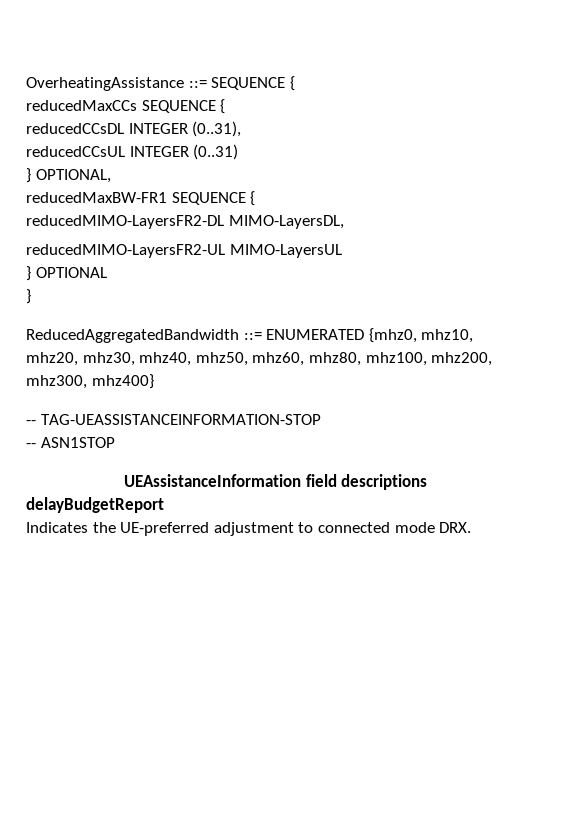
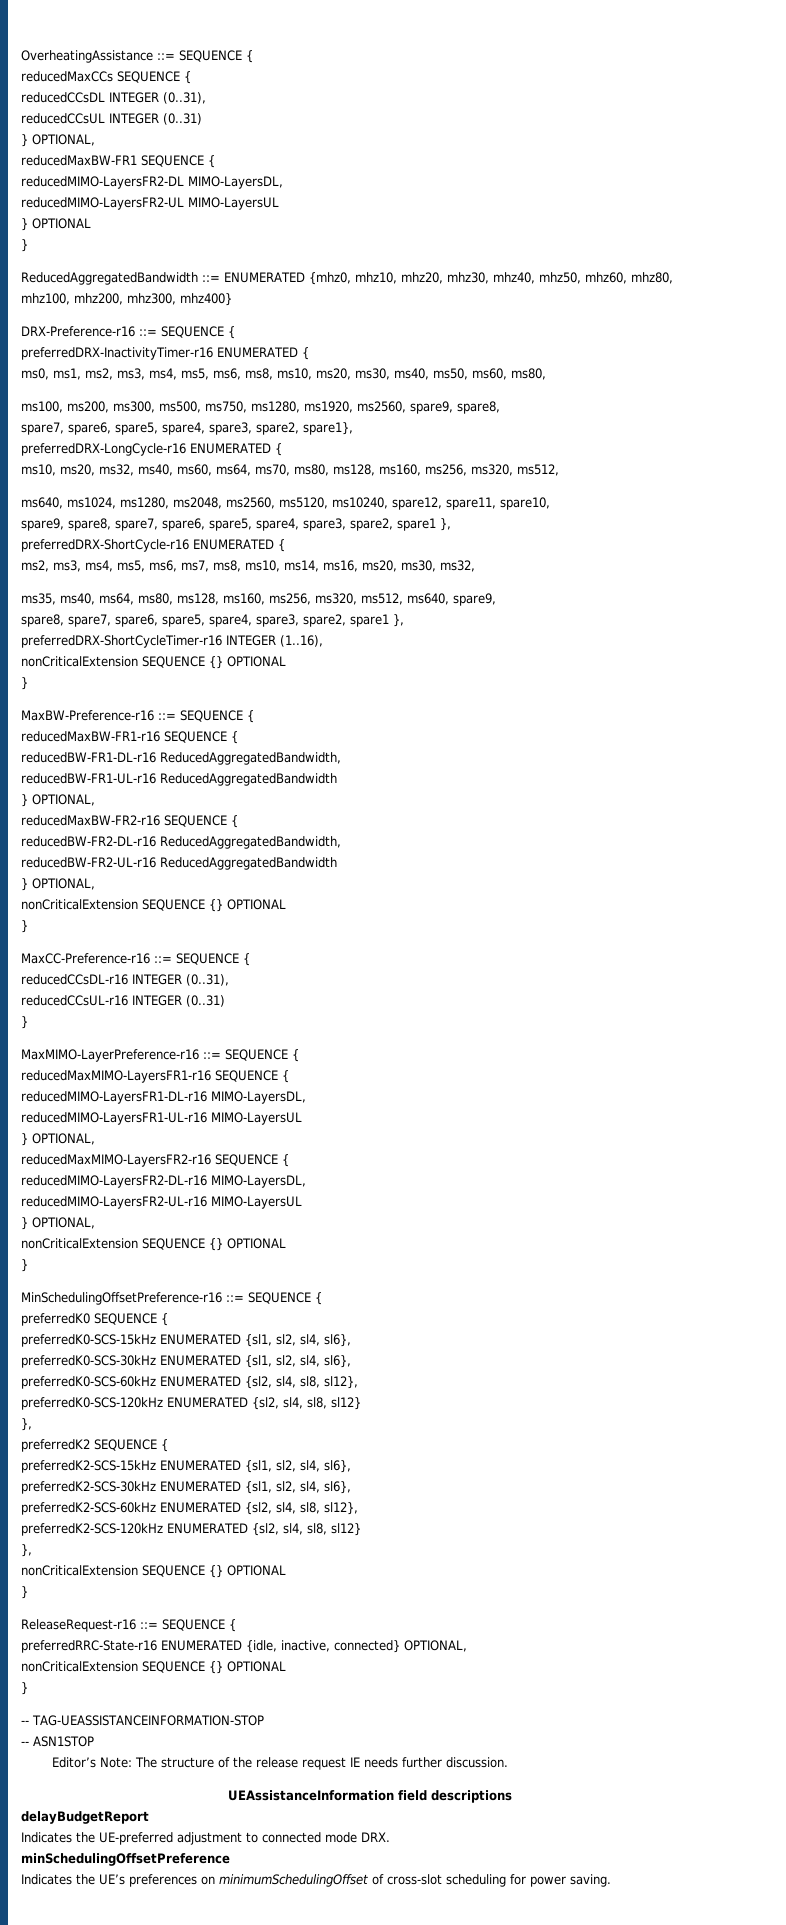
[26,414,321,425] [26,437,115,448] -- TAG-UEASSISTANCEINFORMATION-STOP // -- ASN1STOP -> [21,326,235,339] [21,347,309,360] [21,368,546,380] [21,401,500,414] [21,422,353,435] [21,443,282,456] [21,464,559,476] [21,497,550,510] [21,518,451,531] [21,539,285,552] [21,560,475,572] [21,593,496,606] [21,614,404,627] [21,635,323,648] [21,656,286,669] [21,677,28,690] [21,710,254,723] [21,731,238,744] [21,752,341,765] [21,773,337,786] [21,794,95,807] [21,815,238,828] [21,836,341,849] [21,857,337,870] [21,878,95,891] [21,899,286,912] [21,920,28,933] [21,953,250,966] [21,974,229,986] [21,995,225,1007] [21,1016,28,1029] [21,1049,299,1062] [21,1070,289,1083] [21,1091,306,1104] [21,1112,302,1125] [21,1133,95,1146] [21,1154,289,1167] [21,1175,306,1188] [21,1196,302,1209] [21,1217,95,1230] [21,1238,286,1251] [21,1259,28,1272] [21,1292,322,1305] [21,1313,168,1326] [21,1334,351,1347] [21,1355,351,1368] [21,1376,358,1389] [21,1397,361,1410] [21,1418,32,1431] [21,1439,168,1452] [21,1460,351,1473] [21,1481,351,1494] [21,1502,358,1515] [21,1523,361,1536] [21,1544,32,1557] [21,1565,286,1578] [21,1586,28,1599] [21,1619,236,1632] [21,1640,467,1653] [21,1661,286,1674] [21,1682,28,1695] [21,1715,264,1726] [21,1736,94,1747] [51,1757,508,1770] DRX-Preference-r16 ::= SEQUENCE { // preferredDRX-InactivityTimer-r16 ENUMERATED { // ms0, ms1, ms2, ms3, ms4, ms5, ms6, ms8, ms10, ms20, ms30, ms40, ms50, ms60, ms80, // ms100, ms200, ms300, ms500, ms750, ms1280, ms1920, ms2560, spare9, spare8, // spare7, spare6, spare5, spare4, spare3, spare2, spare1}, // preferredDRX-LongCycle-r16 ENUMERATED { // ms10, ms20, ms32, ms40, ms60, ms64, ms70, ms80, ms128, ms160, ms256, ms320, ms512, // ms640, ms1024, ms1280, ms2048, ms2560, ms5120, ms10240, spare12, spare11, spare10, // spare9, spare8, spare7, spare6, spare5, spare4, spare3, spare2, spare1 }, // preferredDRX-ShortCycle-r16 ENUMERATED { // ms2, ms3, ms4, ms5, ms6, ms7, ms8, ms10, ms14, ms16, ms20, ms30, ms32, // ms35, ms40, ms64, ms80, ms128, ms160, ms256, ms320, ms512, ms640, spare9, // spare8, spare7, spare6, spare5, spare4, spare3, spare2, spare1 }, // preferredDRX-ShortCycleTimer-r16 INTEGER (1..16), // nonCriticalExtension SEQUENCE {} OPTIONAL // } // MaxBW-Preference-r16 ::= SEQUENCE { // reducedMaxBW-FR1-r16 SEQUENCE { // reducedBW-FR1-DL-r16 ReducedAggregatedBandwidth, // reducedBW-FR1-UL-r16 ReducedAggregatedBandwidth // } OPTIONAL, // reducedMaxBW-FR2-r16 SEQUENCE { // reducedBW-FR2-DL-r16 ReducedAggregatedBandwidth, // reducedBW-FR2-UL-r16 ReducedAggregatedBandwidth // } OPTIONAL, // nonCriticalExtension SEQUENCE {} OPTIONAL // } // MaxCC-Preference-r16 ::= SEQUENCE { // reducedCCsDL-r16 INTEGER (0..31), // reducedCCsUL-r16 INTEGER (0..31) // } // MaxMIMO-LayerPreference-r16 ::= SEQUENCE { // reducedMaxMIMO-LayersFR1-r16 SEQUENCE { // reducedMIMO-LayersFR1-DL-r16 MIMO-LayersDL, // reducedMIMO-LayersFR1-UL-r16 MIMO-LayersUL // } OPTIONAL, // reducedMaxMIMO-LayersFR2-r16 SEQUENCE { // reducedMIMO-LayersFR2-DL-r16 MIMO-LayersDL, // reducedMIMO-LayersFR2-UL-r16 MIMO-LayersUL // } OPTIONAL, // nonCriticalExtension SEQUENCE {} OPTIONAL // } // MinSchedulingOffsetPreference-r16 ::= SEQUENCE { // preferredK0 SEQUENCE { // preferredK0-SCS-15kHz ENUMERATED {sl1, sl2, sl4, sl6}, // preferredK0-SCS-30kHz ENUMERATED {sl1, sl2, sl4, sl6}, // preferredK0-SCS-60kHz ENUMERATED {sl2, sl4, sl8, sl12}, // preferredK0-SCS-120kHz ENUMERATED {sl2, sl4, sl8, sl12} // }, // preferredK2 SEQUENCE { // preferredK2-SCS-15kHz ENUMERATED {sl1, sl2, sl4, sl6}, // preferredK2-SCS-30kHz ENUMERATED {sl1, sl2, sl4, sl6}, // preferredK2-SCS-60kHz ENUMERATED {sl2, sl4, sl8, sl12}, // preferredK2-SCS-120kHz ENUMERATED {sl2, sl4, sl8, sl12} // }, // nonCriticalExtension SEQUENCE {} OPTIONAL // } // ReleaseRequest-r16 ::= SEQUENCE { // preferredRRC-State-r16 ENUMERATED {idle, inactive, connected} OPTIONAL, // nonCriticalExtension SEQUENCE {} OPTIONAL // } // -- TAG-UEASSISTANCEINFORMATION-STOP // -- ASN1STOP // Editor’s Note: The structure of the release request IE needs further discussion.
(472, 527) none -> [21,1853,230,1866] [21,1874,611,1887] // minSchedulingOffsetPreference // Indicates the UE’s preferences on minimumSchedulingOffset of cross-slot scheduling for power saving.

